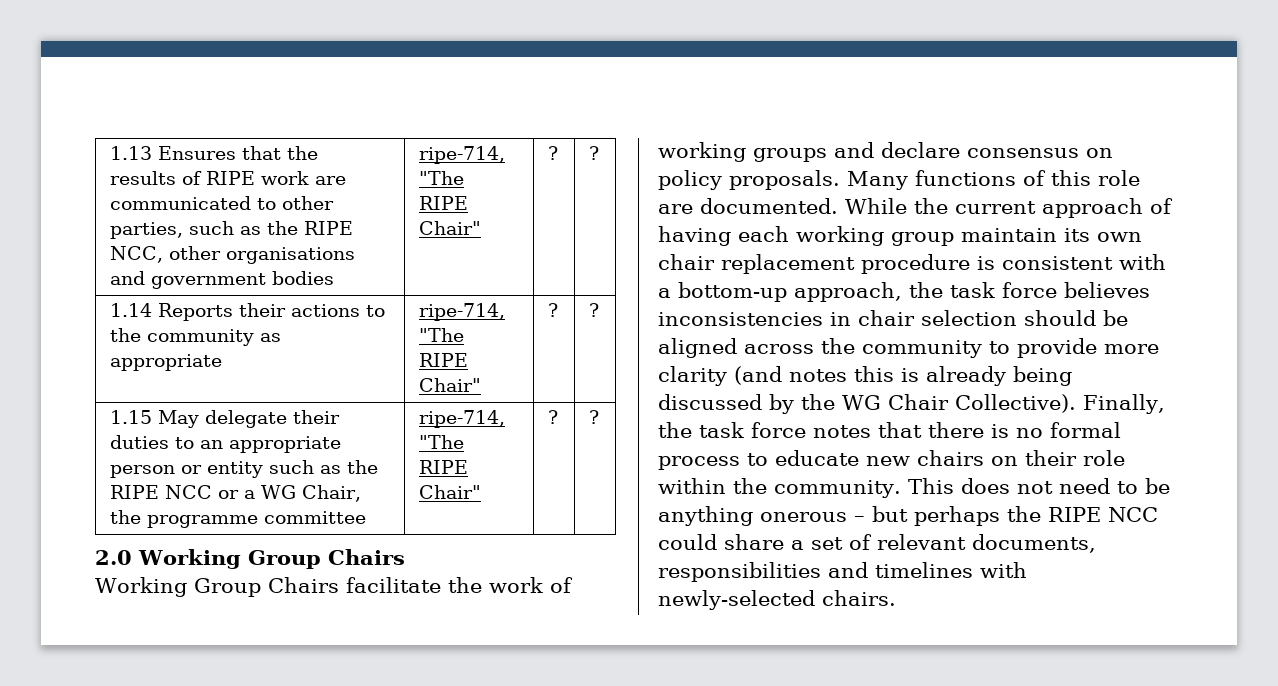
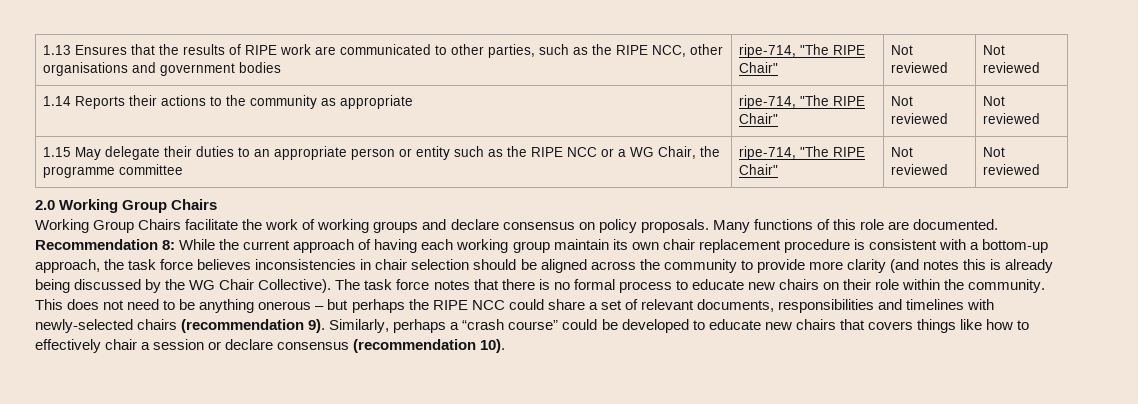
[548,146,559,160] [589,146,600,160] ? | ? -> [890,45,913,55] [890,62,948,73] [982,45,1005,55] [982,62,1040,73] Not reviewed | Not reviewed
[548,303,559,317] [589,303,600,317] ? | ? -> [890,96,913,106] [890,113,948,124] [982,96,1005,106] [982,113,1040,124] Not reviewed | Not reviewed
[548,410,559,424] [589,410,600,424] ? | ? -> [890,147,913,157] [890,164,948,175] [982,147,1005,157] [982,164,1040,175] Not reviewed | Not reviewed
(838, 206) none -> [35,239,176,250] Recommendation 8:
[1083,394,1165,414] [658,422,692,438] Finally, the -> [335,279,361,290] The
[822,590,896,606] chairs. -> [137,319,1030,333] [35,339,506,353] chairs (recommendation 9). Similarly, perhaps a “crash course” could be developed to educate new chairs that covers things like how to effectively chair a session or declare consensus (recommendation 10).

